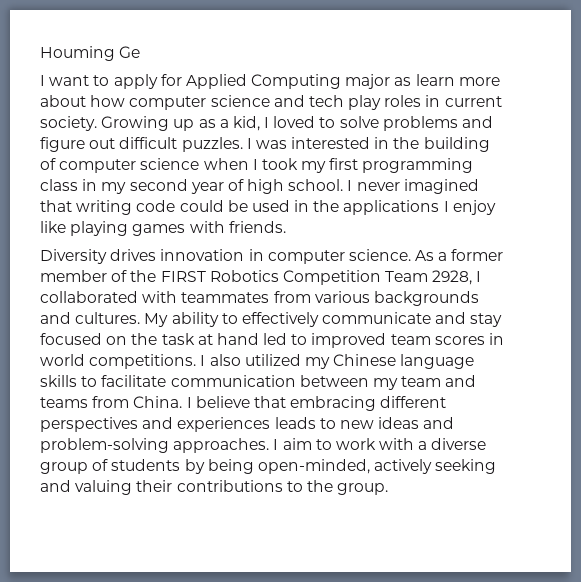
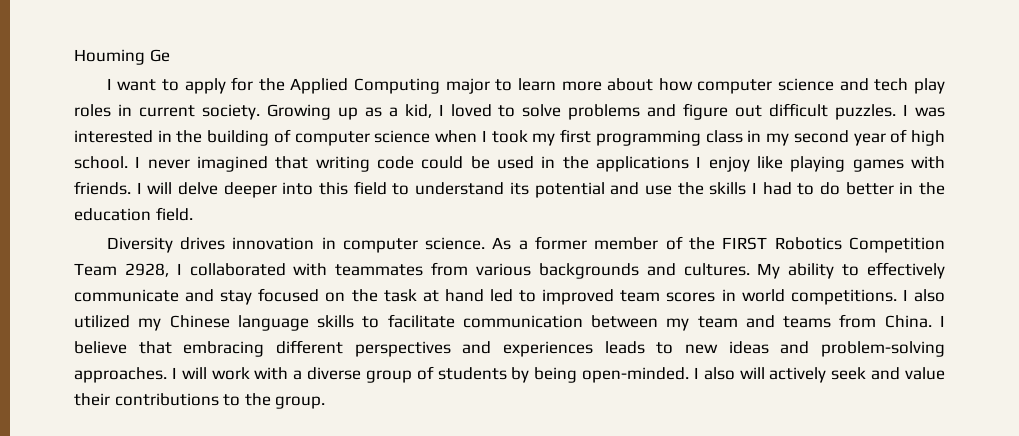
(182, 80) none -> [258,78,285,91] the
[394,77,412,86] as -> [495,79,513,91] to
(286, 227) none -> [136,181,945,198] [74,207,193,221] I will delve deeper into this field to understand its potential and use the skills I had to do better in the education field.
[282,438,332,450] aim to -> [181,367,207,379] will
[257,459,497,474] [40,480,133,495] open-minded, actively seeking and valuing -> [582,367,946,383] open-minded. I also will actively seek and value

